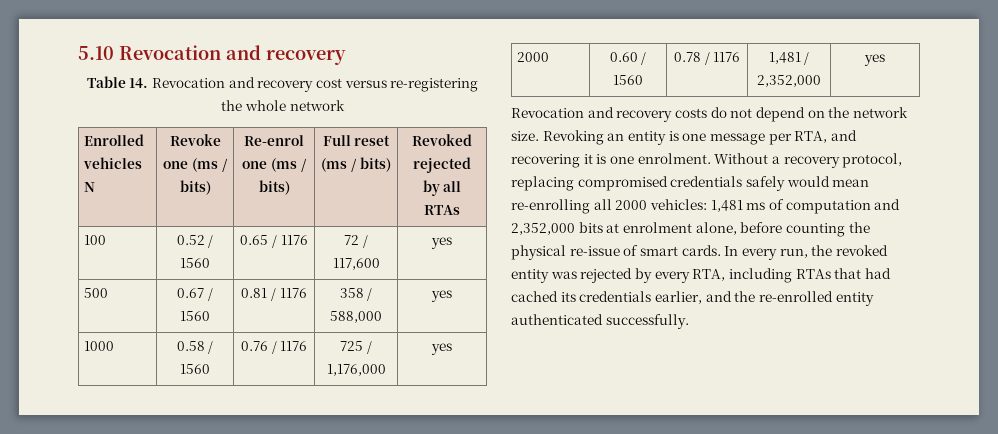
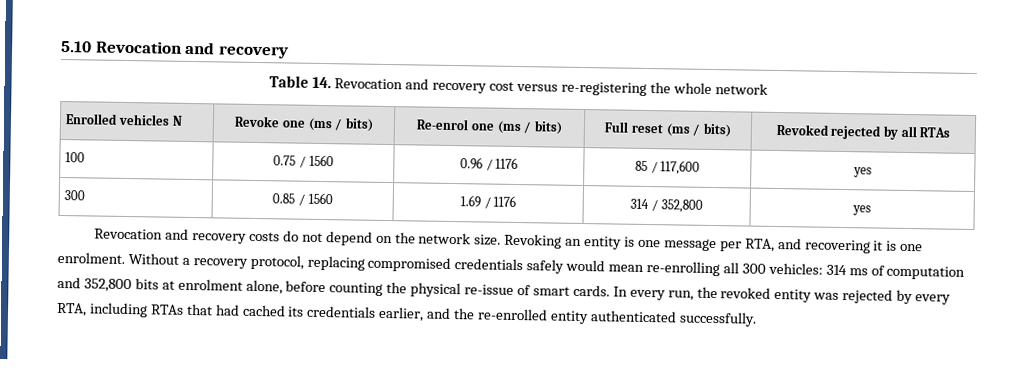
[176,235,214,248] [180,258,210,268] [240,235,308,248] [344,235,360,245] 0.52 / 1560 | 0.65 / 1176 | 72 -> [273,154,334,168] [459,157,519,171] [634,160,648,171] 0.75 / 1560 | 0.96 / 1176 | 85
[84,288,109,298] [177,288,213,301] [180,311,210,321] [241,288,307,301] [339,288,373,301] [330,311,382,323] [431,290,452,302] [84,341,115,351] [176,341,214,354] [180,364,210,374] [240,341,308,354] [340,341,372,354] [326,364,386,376] [431,343,452,355] [517,52,550,62] [609,52,647,65] [613,75,643,85] [673,52,741,65] [768,52,810,65] [757,75,821,87] 500 | 0.67 / 1560 | 0.81 / 1176 | 358 / 588,000 | yes // 1000 | 0.58 / 1560 | 0.76 / 1176 | 725 / 1,176,000 | yes // 2000 | 0.60 / 1560 | 0.78 / 1176 | 1,481 / 2,352,000 -> [64,190,86,201] [272,192,333,206] [459,195,517,209] [630,198,703,213] 300 | 0.85 / 1560 | 1.69 / 1176 | 314 / 352,800
[615,199,743,212] 2000 vehicles: 1,481 -> [741,262,847,276] 300 vehicles: 314
[511,223,575,235] 2,352,000 -> [83,278,132,293] 352,800

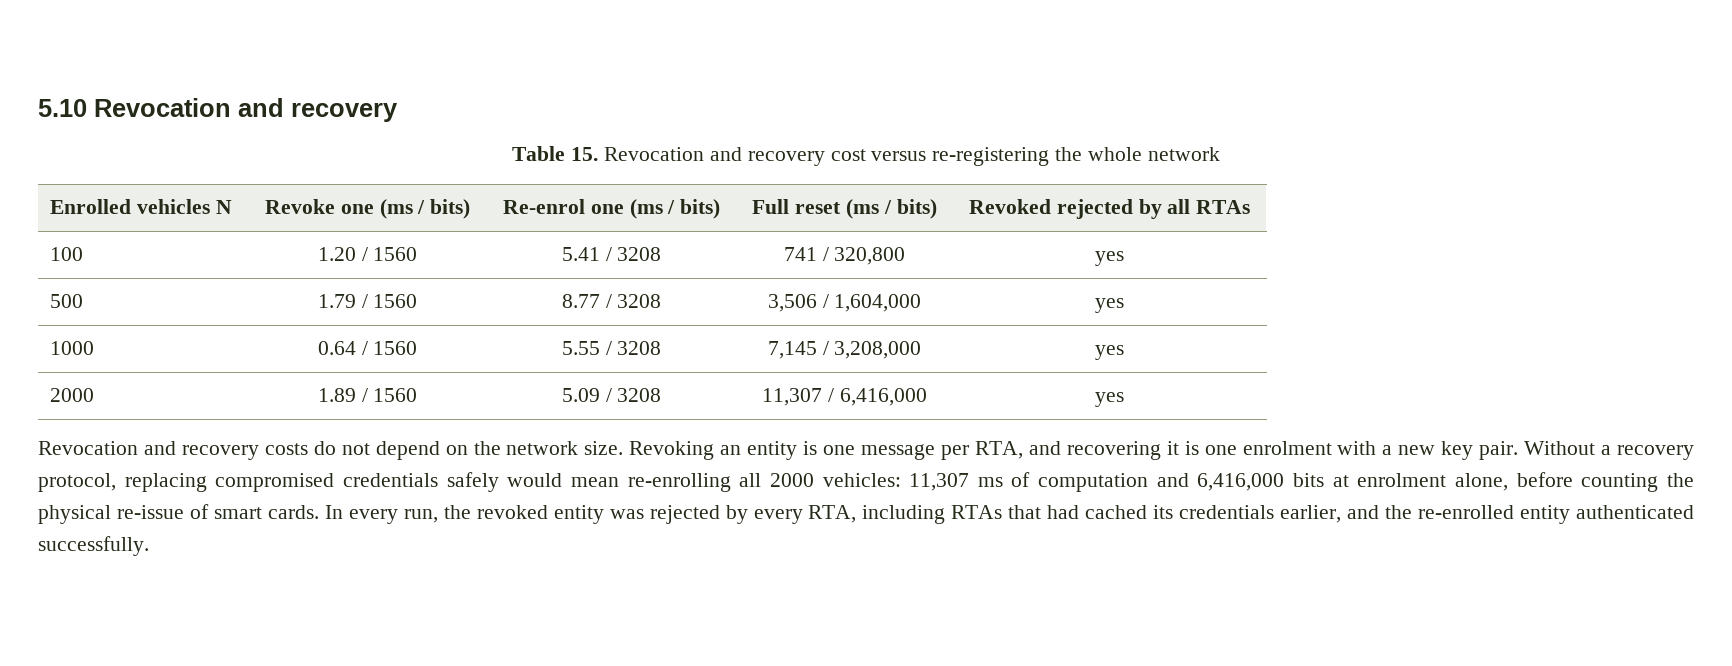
[312,76,332,89] 14. -> [571,147,599,161] 15.
[273,154,334,168] [459,157,519,171] [634,160,701,175] [853,167,872,178] [64,190,86,201] [272,192,333,206] [459,195,517,209] [630,198,703,213] 0.75 / 1560 | 0.96 / 1176 | 85 / 117,600 | yes // 300 | 0.85 / 1560 | 1.69 / 1176 | 314 / 352,800 -> [317,247,418,261] [561,247,662,261] [783,247,906,265] [1095,251,1124,266] [50,294,84,308] [317,294,418,308] [561,294,662,308] [767,294,922,312] [1095,298,1124,313] [50,341,95,355] [317,341,418,355] [561,341,662,355] [767,341,922,359] [1095,345,1124,360] [50,388,95,402] [317,388,418,402] [561,388,662,402] [762,388,927,406] 1.20 / 1560 | 5.41 / 3208 | 741 / 320,800 | yes // 500 | 1.79 / 1560 | 8.77 / 3208 | 3,506 / 1,604,000 | yes // 1000 | 0.64 / 1560 | 5.55 / 3208 | 7,145 / 3,208,000 | yes // 2000 | 1.89 / 1560 | 5.09 / 3208 | 11,307 / 6,416,000
[57,251,125,264] enrolment. -> [1242,441,1519,460] enrolment with a new key pair.
[741,262,847,276] 300 vehicles: 314 -> [769,473,970,491] 2000 vehicles: 11,307
[83,278,132,293] 352,800 -> [1197,473,1285,491] 6,416,000

